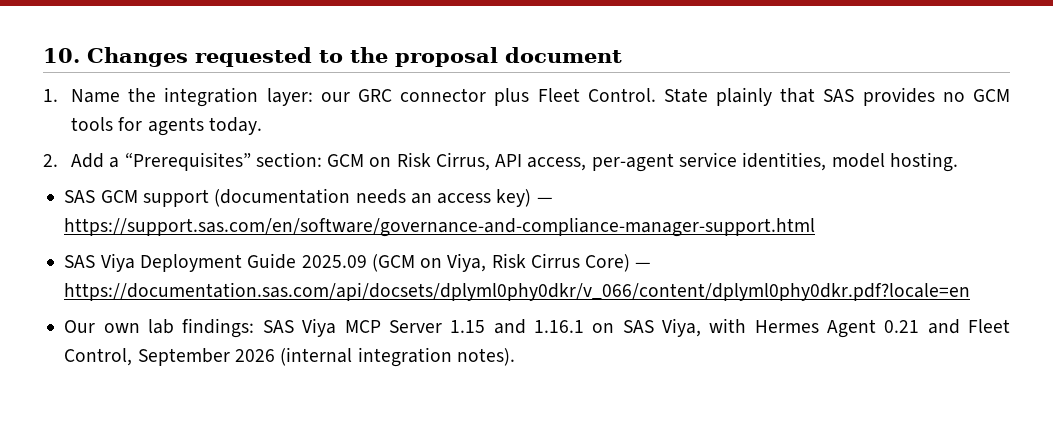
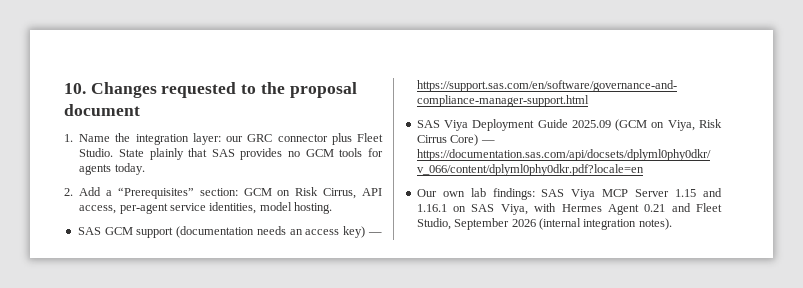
[587,88,656,102] Control. -> [79,148,114,157] Studio.
[64,348,133,366] Control, -> [416,218,451,230] Studio,

